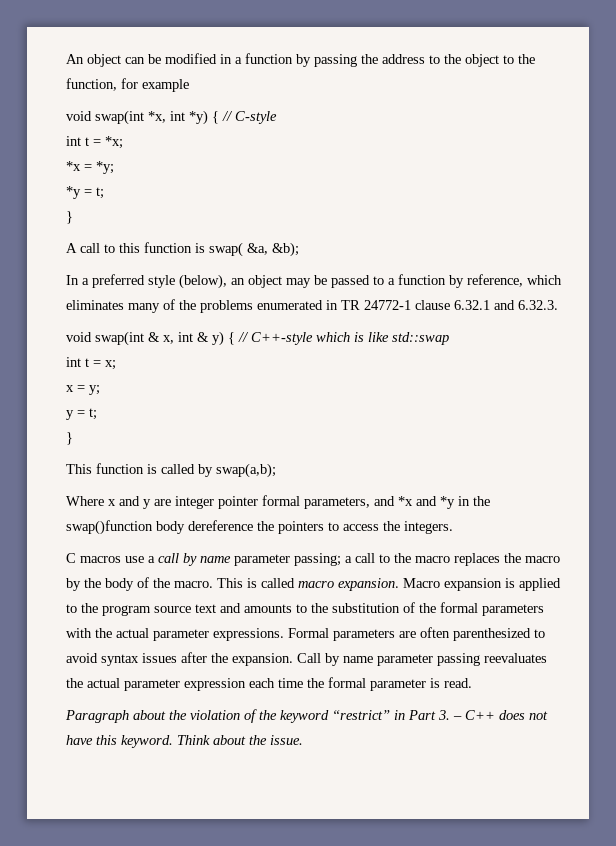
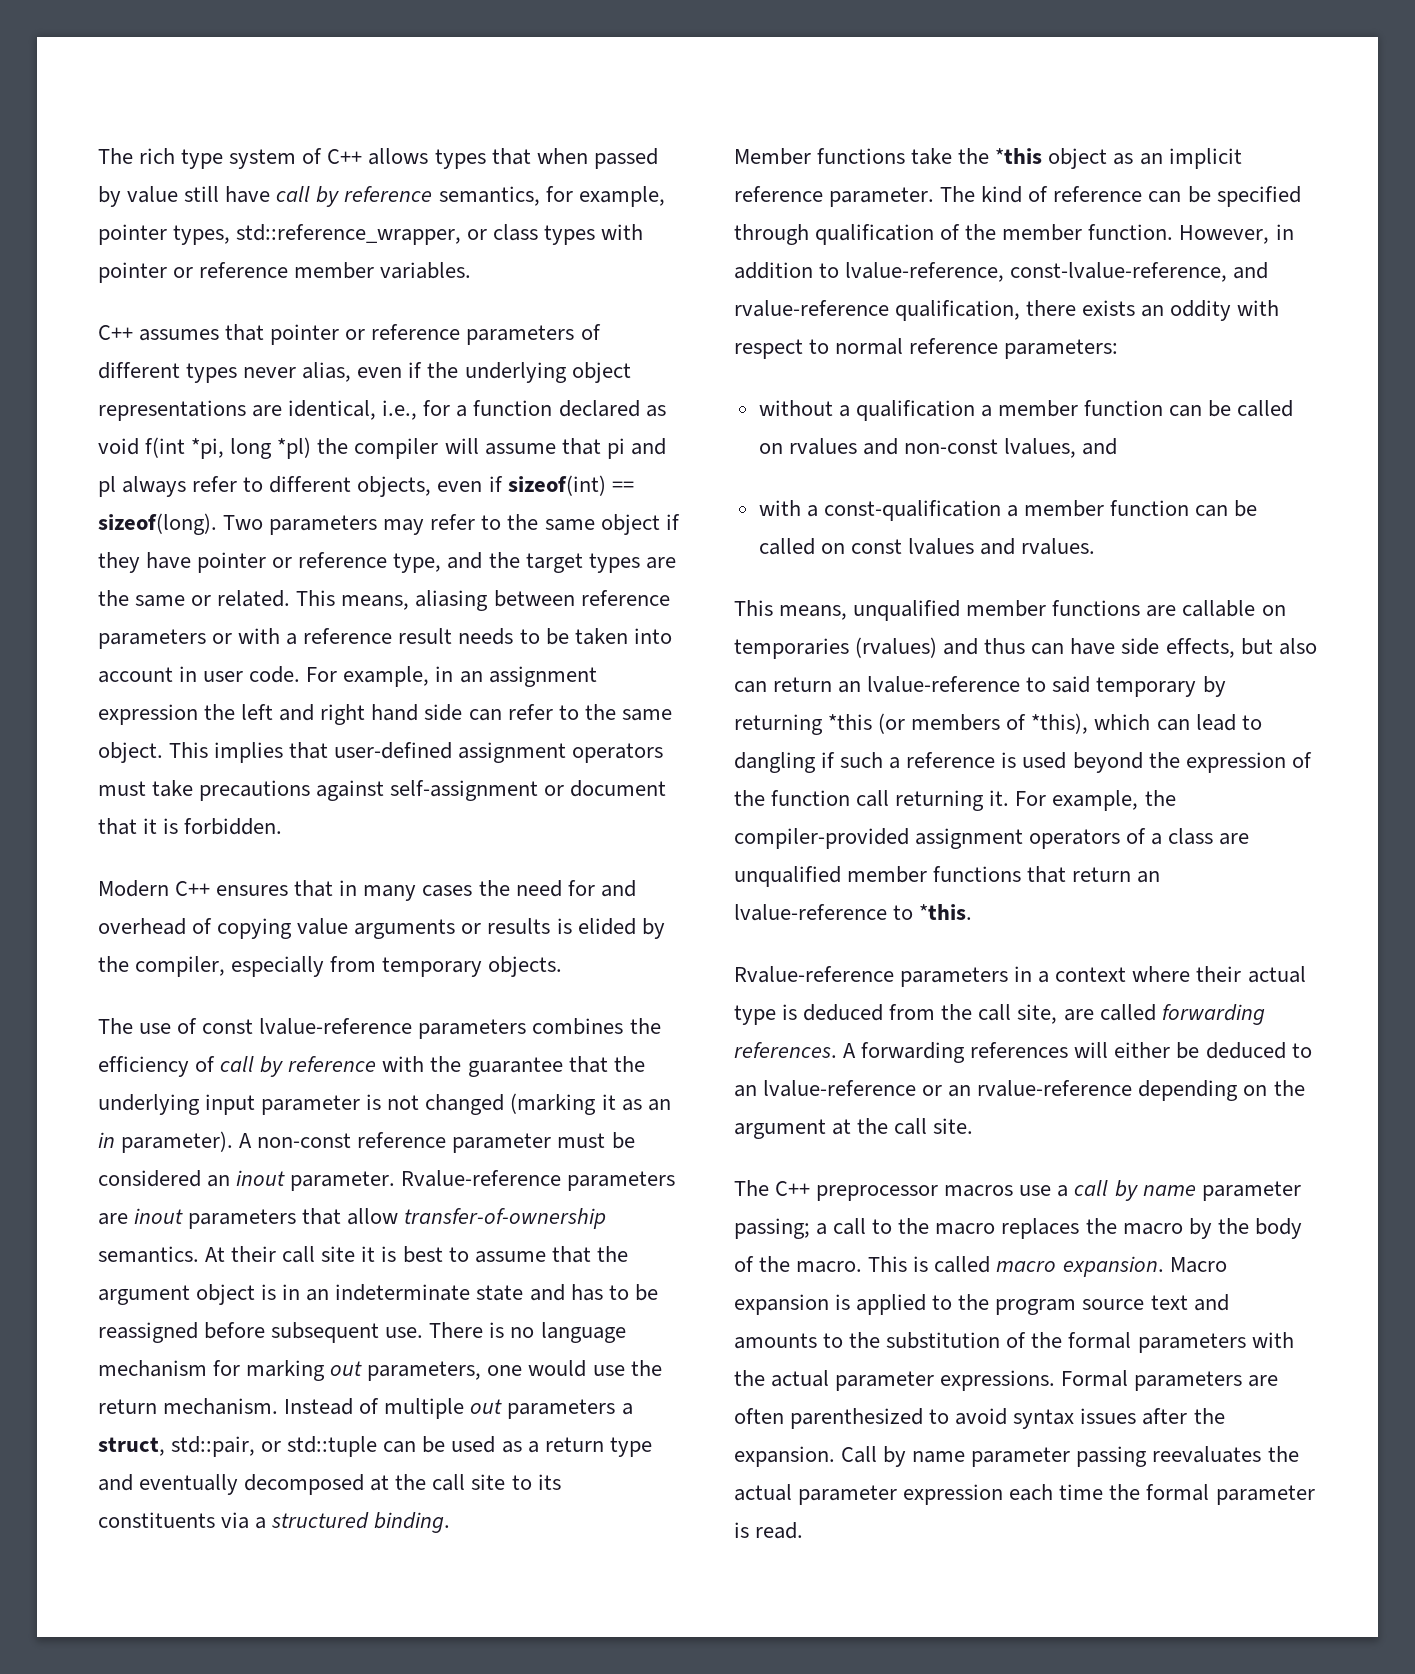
[66,53,535,67] [66,78,189,92] [66,110,277,125] [66,136,123,149] [66,161,114,174] [66,186,104,199] [66,211,73,224] [66,242,299,257] [66,274,562,289] [66,299,558,313] [66,331,449,346] [66,357,116,370] [66,385,100,395] [66,408,97,420] [66,432,73,445] [66,463,276,478] [66,495,490,509] [66,520,453,535] [66,553,76,563] An object can be modified in a function by passing the address to the object to the function, for example // void swap(int *x, int *y) { // C-style // int t = *x; // *x = *y; // *y = t; // } // A call to this function is swap( &a, &b); // In a preferred style (below), an object may be passed to a function by reference, which eliminates many of the problems enumerated in TR 24772-1 clause 6.32.1 and 6.32.3. // void swap(int & x, int & y) { // C++-style which is like std::swap // int t = x; // x = y; // y = t; // } // This function is called by swap(a,b); // Where x and y are integer pointer formal parameters, and *x and *y in the swap()function body dereference the pointers to access the integers. // C -> [98,148,658,169] [98,186,665,207] [98,224,644,245] [98,262,472,283] [98,324,601,345] [98,362,631,383] [98,400,666,421] [98,437,666,459] [98,475,634,497] [98,513,680,535] [98,552,676,573] [98,590,670,611] [98,628,672,649] [98,666,597,687] [98,704,672,725] [98,742,664,763] [98,780,667,801] [98,818,283,835] [98,880,636,901] [98,918,665,939] [98,956,563,977] [98,1018,661,1039] [98,1056,645,1077] [98,1093,671,1115] [98,1131,635,1153] [98,1170,676,1191] [98,1208,607,1229] [98,1246,628,1263] [98,1284,658,1305] [98,1322,626,1343] [98,1360,662,1381] [98,1398,633,1419] [98,1436,652,1457] [98,1474,561,1495] [98,1512,451,1533] [734,148,1242,169] [734,186,1301,207] [734,224,1294,245] [734,262,1269,282] [734,300,1280,321] [734,338,1119,359] [758,400,1294,421] [758,438,1118,458] [758,500,1258,521] [758,538,1096,555] [734,600,1286,621] [734,637,1317,659] [734,676,1226,697] [734,713,1262,735] [734,752,1312,773] [734,790,1176,811] [734,828,1250,849] [734,866,1161,887] [734,904,973,921] [734,966,1306,987] [734,1004,1265,1025] [734,1042,1312,1063] [734,1080,1305,1101] [734,1118,974,1139] [734,1180,939,1201] The rich type system of C++ allows types that when passed by value still have call by reference semantics, for example, pointer types, std::reference_wrapper, or class types with pointer or reference member variables. // C++ assumes that pointer or reference parameters of different types never alias, even if the underlying object representations are identical, i.e., for a function declared as void f(int *pi, long *pl) the compiler will assume that pi and pl always refer to different objects, even if sizeof(int) == sizeof(long). Two parameters may refer to the same object if they have pointer or reference type, and the target types are the same or related. This means, aliasing between reference parameters or with a reference result needs to be taken into account in user code. For example, in an assignment expression the left and right hand side can refer to the same object. This implies that user-defined assignment operators must take precautions against self-assignment or document that it is forbidden. // Modern C++ ensures that in many cases the need for and overhead of copying value arguments or results is elided by the compiler, especially from temporary objects. // The use of const lvalue-reference parameters combines the efficiency of call by reference with the guarantee that the underlying input parameter is not changed (marking it as an in parameter). A non-const reference parameter must be considered an inout parameter. Rvalue-reference parameters are inout parameters that allow transfer-of-ownership semantics. At their call site it is best to assume that the argument object is in an indeterminate state and has to be reassigned before subsequent use. There is no language mechanism for marking out parameters, one would use the return mechanism. Instead of multiple out parameters a struct, std::pair, or std::tuple can be used as a return type and eventually decomposed at the call site to its constituents via a structured binding. // Member functions take the *this object as an implicit reference parameter. The kind of reference can be specified through qualification of the member function. However, in addition to lvalue-reference, const-lvalue-reference, and rvalue-reference qualification, there exists an oddity with respect to normal reference parameters: // without a qualification a member function can be called on rvalues and non-const lvalues, and // with a const-qualification a member function can be called on const lvalues and rvalues. // This means, unqualified member functions are callable on temporaries (rvalues) and thus can have side effects, but also can return an lvalue-reference to said temporary by returning *this (or members of *this), which can lead to dangling if such a reference is used beyond the expression of the function call returning it. For example, the compiler-provided assignment operators of a class are unqualified member functions that return an lvalue-reference to *this. // Rvalue-reference parameters in a context where their actual type is deduced from the call site, are called forwarding references. A forwarding references will either be deduced to an lvalue-reference or an rvalue-reference depending on the argument at the call site. // The C++ preprocessor
[65,709,548,723] [66,735,303,748] // Paragraph about the violation of the keyword “restrict” in Part 3. – C++ does not have this keyword. Think about the issue. -> (804, 1530) none

